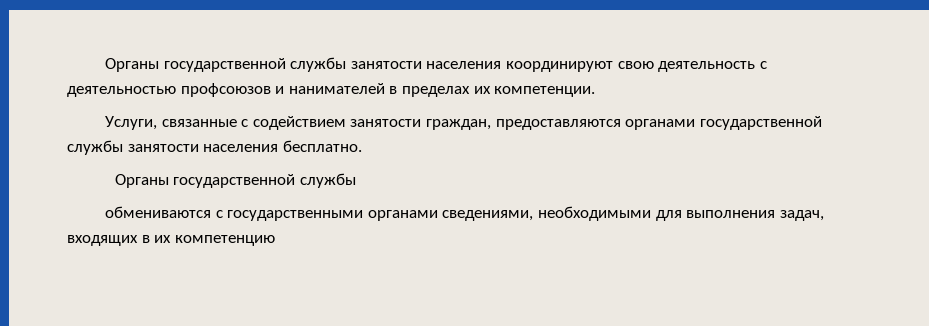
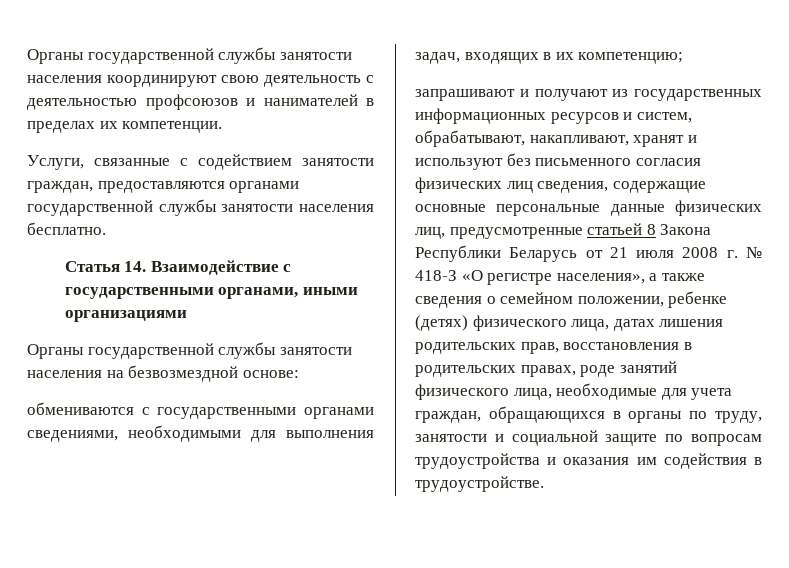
[114,173,356,188] Органы государственной службы -> [64,260,292,275] [64,287,358,299] [64,310,187,322] [27,342,352,359] [27,365,299,382] Статья 14. Взаимодействие с государственными органами, иными организациями // Органы государственной службы занятости населения на безвозмездной основе:
[174,235,275,246] компетенцию -> [578,52,684,64] [415,89,762,101] [415,108,692,124] [415,130,697,147] [415,153,701,170] [415,177,706,193] [415,200,762,216] [415,223,712,239] [415,245,762,262] [415,270,705,285] [415,291,728,308] [415,315,724,331] [415,342,692,354] [415,361,677,377] [415,383,733,400] [415,406,762,423] [415,430,762,446] [415,453,762,469] [415,476,544,492] компетенцию; // запрашивают и получают из государственных информационных ресурсов и систем, обрабатывают, накапливают, хранят и используют без письменного согласия физических лиц сведения, содержащие основные персональные данные физических лиц, предусмотренные статьей 8 Закона Республики Беларусь от 21 июля 2008 г. № 418-З «О регистре населения», а также сведения о семейном положении, ребенке (детях) физического лица, датах лишения родительских прав, восстановления в родительских правах, роде занятий физического лица, необходимые для учета граждан, обращающихся в органы по труду, занятости и социальной защите по вопросам трудоустройства и оказания им содействия в трудоустройстве.

